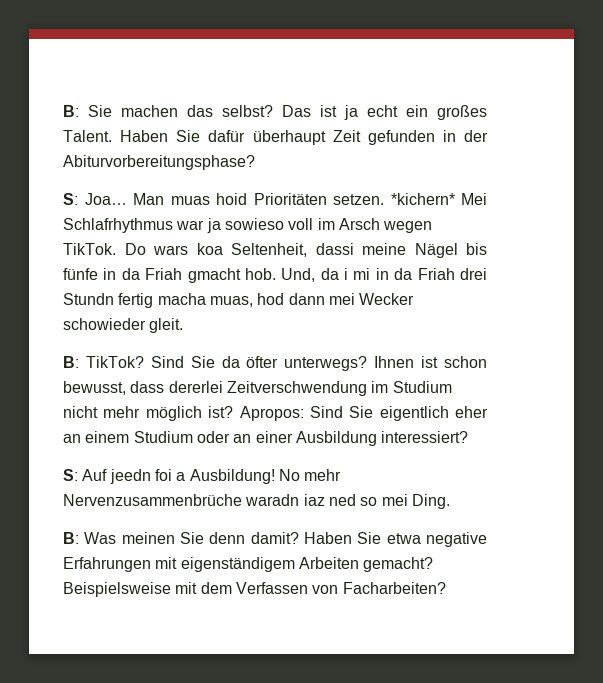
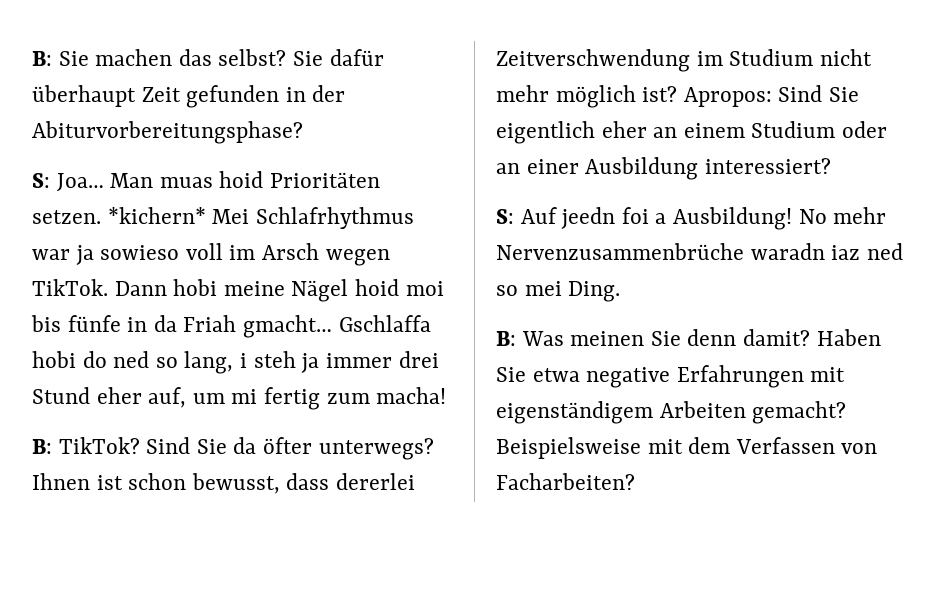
[282,105,487,120] [63,130,169,142] Das ist ja echt ein großes Talent. Haben -> (287, 57) none
[124,243,458,258] Do wars koa Seltenheit, dassi meine Nägel -> [114,279,444,302] Dann hobi meine Nägel hoid moi
[187,268,487,283] [63,293,415,308] [63,318,184,333] gmacht hob. Und, da i mi in da Friah drei Stundn fertig macha muas, hod dann mei Wecker schowieder gleit. -> [243,315,431,338] [32,351,439,374] [32,387,447,410] gmacht… Gschlaffa hobi do ned so lang, i steh ja immer drei Stund eher auf, um mi fertig zum macha!

